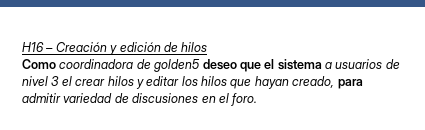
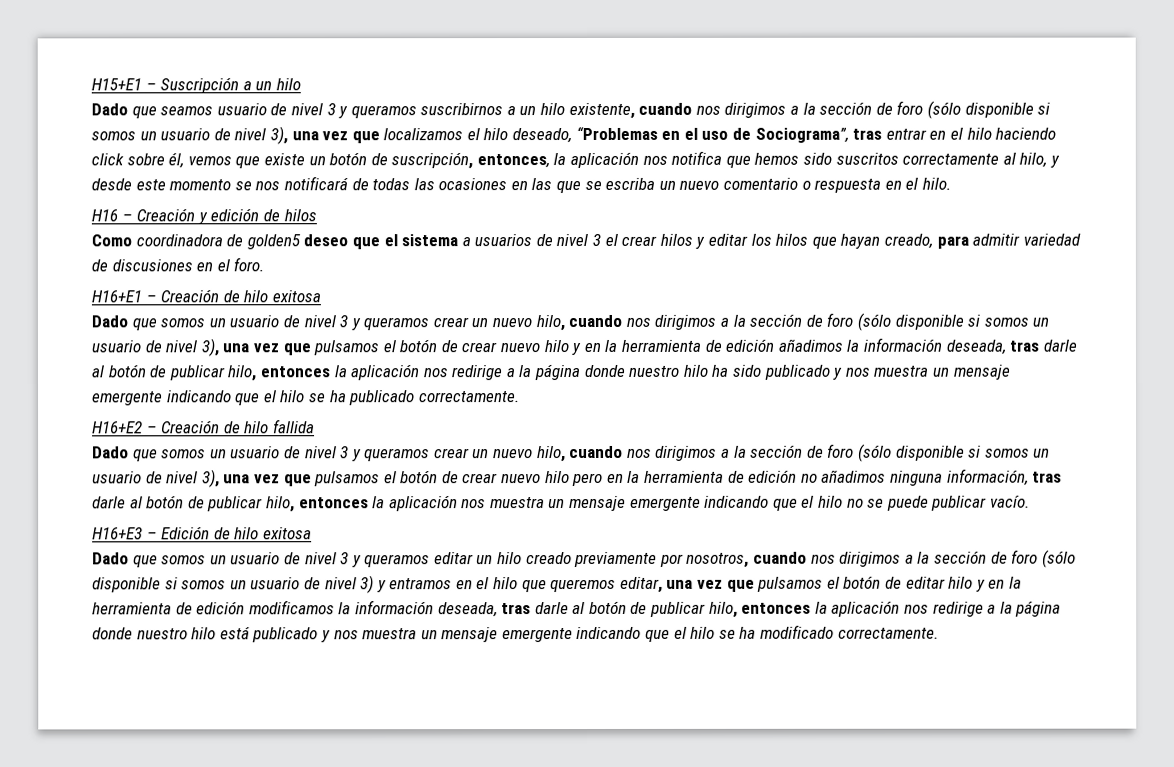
(22, 47) none -> [91,77,301,94] [91,100,1051,120] [91,126,1057,145] [91,150,1060,170] [91,176,951,194] H15+E1 – Suscripción a un hilo // Dado que seamos usuario de nivel 3 y queramos suscribirnos a un hilo existente, cuando nos dirigimos a la sección de foro (sólo disponible si somos un usuario de nivel 3), una vez que localizamos el hilo deseado, “Problemas en el uso de Sociograma”, tras entrar en el hilo haciendo click sobre él, vemos que existe un botón de suscripción, entonces, la aplicación nos notifica que hemos sido suscritos correctamente al hilo, y desde este momento se nos notificará de todas las ocasiones en las que se escriba un nuevo comentario o respuesta en el hilo. //
(258, 99) none -> [91,289,321,303] [91,312,1050,332] [91,337,1077,357] [91,364,1010,382] [92,390,520,406] [92,419,315,434] [92,443,1051,463] [92,468,1063,488] [92,495,1030,513] [92,526,312,540] [92,549,1076,568] [92,575,1022,594] [92,600,1062,618] [92,624,939,643] // H16+E1 – Creación de hilo exitosa // Dado que somos un usuario de nivel 3 y queramos crear un nuevo hilo, cuando nos dirigimos a la sección de foro (sólo disponible si somos un usuario de nivel 3), una vez que pulsamos el botón de crear nuevo hilo y en la herramienta de edición añadimos la información deseada, tras darle al botón de publicar hilo, entonces la aplicación nos redirige a la página donde nuestro hilo ha sido publicado y nos muestra un mensaje emergente indicando que el hilo se ha publicado correctamente. // H16+E2 – Creación de hilo fallida // Dado que somos un usuario de nivel 3 y queramos crear un nuevo hilo, cuando nos dirigimos a la sección de foro (sólo disponible si somos un usuario de nivel 3), una vez que pulsamos el botón de crear nuevo hilo pero en la herramienta de edición no añadimos ninguna información, tras darle al botón de publicar hilo, entonces la aplicación nos muestra un mensaje emergente indicando que el hilo no se puede publicar vacío. // H16+E3 – Edición de hilo exitosa // Dado que somos un usuario de nivel 3 y queramos editar un hilo creado previamente por nosotros, cuando nos dirigimos a la sección de foro (sólo disponible si somos un usuario de nivel 3) y entramos en el hilo que queremos editar, una vez que pulsamos el botón de editar hilo y en la herramienta de edición modificamos la información deseada, tras darle al botón de publicar hilo, entonces la aplicación nos redirige a la página donde nuestro hilo está publicado y nos muestra un mensaje emergente indicando que el hilo se ha modificado correctamente.

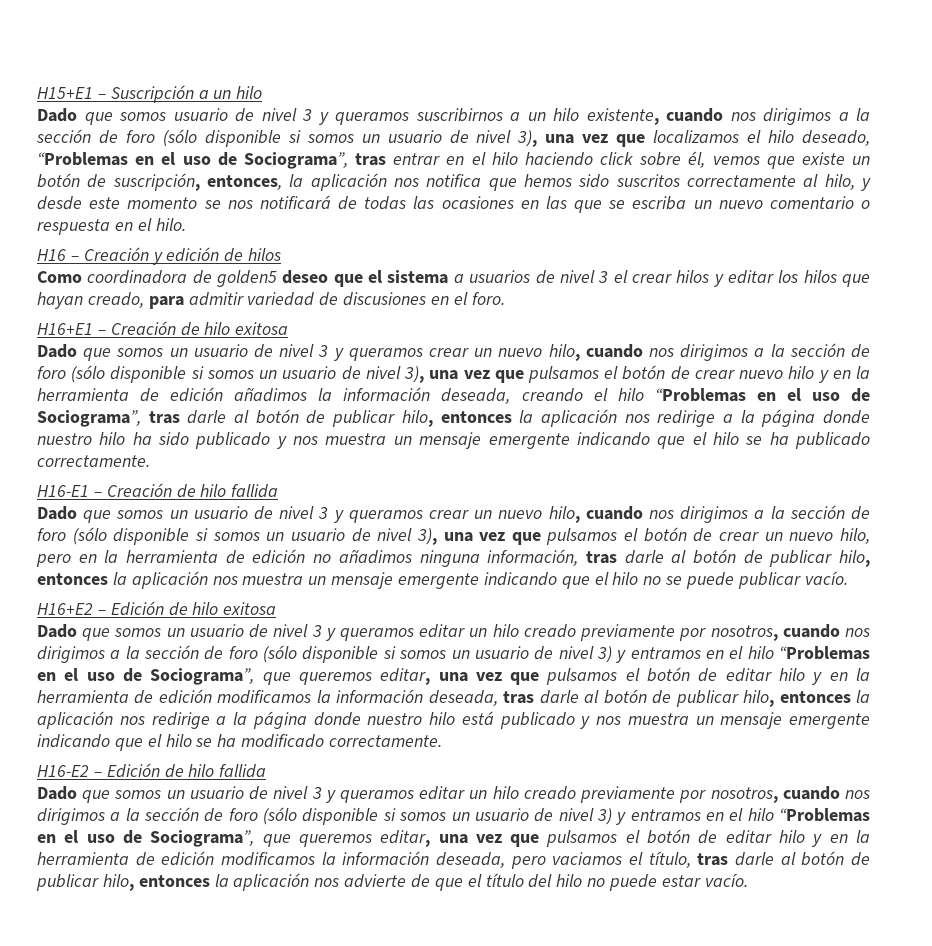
[160,106,214,116] seamos -> [119,112,166,121] somos
(1006, 347) none -> [521,388,870,402] [37,410,141,427] creando el hilo “Problemas en el uso de Sociograma”,
[92,421,143,434] H16+E2 -> [37,485,89,497] H16-E1
[501,471,570,484] nuevo hilo -> [764,528,870,544] un nuevo hilo,
[92,527,143,540] H16+E3 -> [37,603,93,615] H16+E2
(519, 583) none -> [779,646,871,660] [37,668,255,685] “Problemas en el uso de Sociograma”,
(939, 633) none -> [37,763,267,778] [37,786,870,803] [37,807,871,825] [37,829,870,847] [37,851,870,869] [36,873,748,891] // H16-E2 – Edición de hilo fallida // Dado que somos un usuario de nivel 3 y queramos editar un hilo creado previamente por nosotros, cuando nos dirigimos a la sección de foro (sólo disponible si somos un usuario de nivel 3) y entramos en el hilo “Problemas en el uso de Sociograma”, que queremos editar, una vez que pulsamos el botón de editar hilo y en la herramienta de edición modificamos la información deseada, pero vaciamos el título, tras darle al botón de publicar hilo, entonces la aplicación nos advierte de que el título del hilo no puede estar vacío.

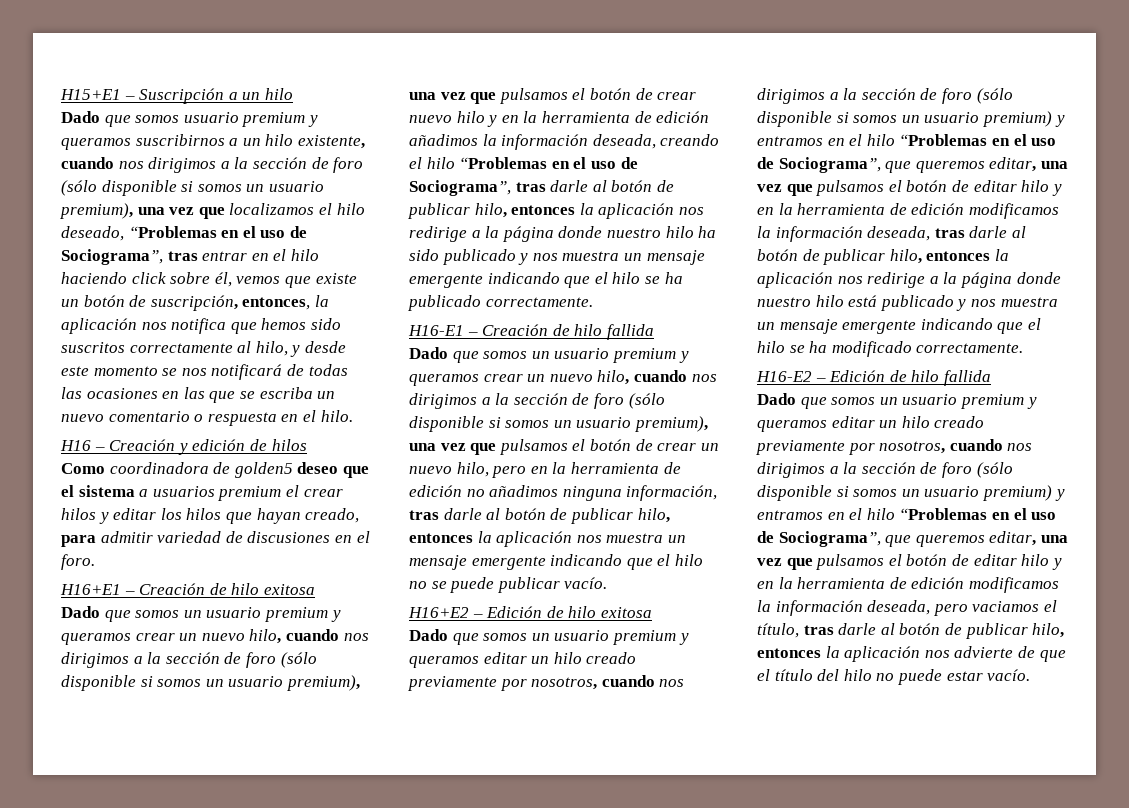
[235,108,312,122] de nivel 3 -> [242,112,306,127] premium
[449,130,538,147] de nivel 3), -> [60,203,133,219] premium),
[535,270,609,284] de nivel 3 -> [218,486,282,501] premium
[253,344,329,358] de nivel 3 -> [264,607,328,622] premium
[341,366,425,383] de nivel 3), -> [286,675,360,691] premium),
[253,506,329,520] de nivel 3 -> [612,348,676,363] premium
[351,528,437,545] de nivel 3), -> [634,416,708,432] premium),
[249,624,322,638] de nivel 3 -> [612,630,676,645] premium
[534,646,612,663] de nivel 3) -> [982,111,1052,127] premium)
[249,786,322,800] de nivel 3 -> [960,394,1024,409] premium
[534,808,612,825] de nivel 3) -> [982,485,1052,501] premium)

